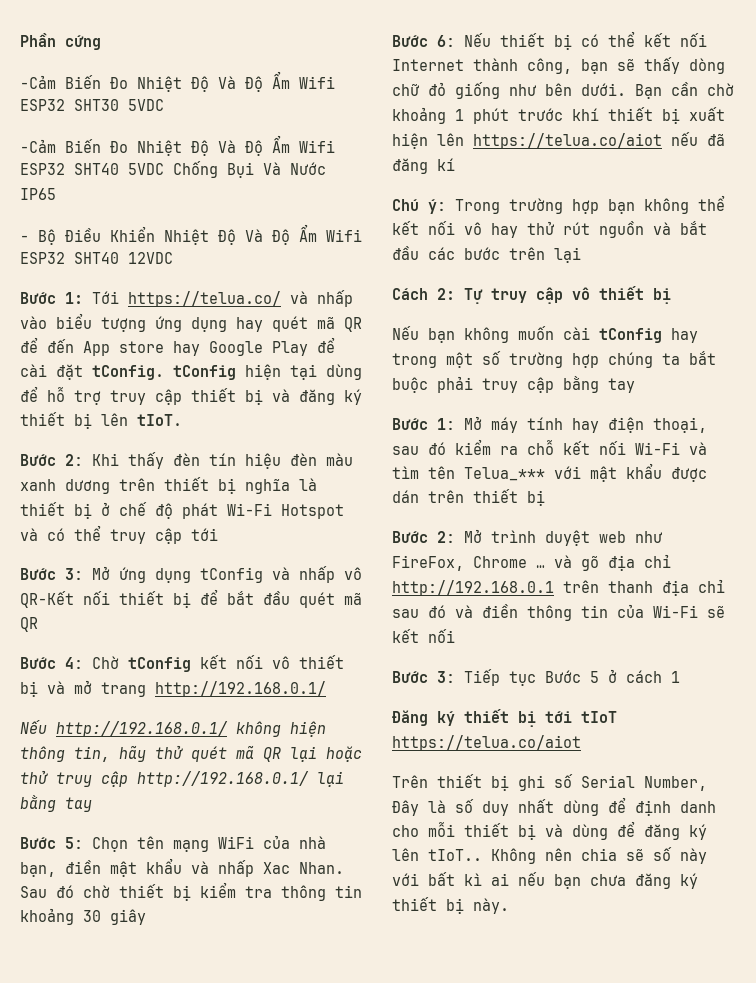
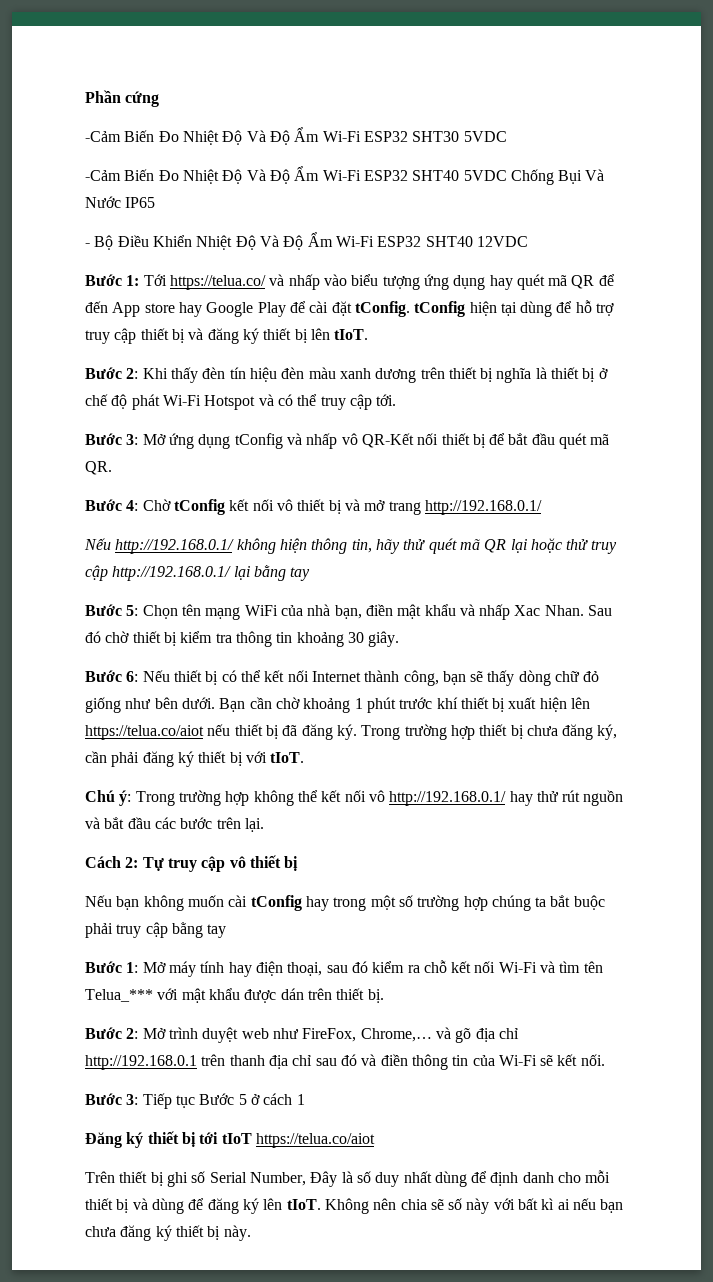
[299,76,335,89] Wifi -> [322,131,361,142] Wi-Fi
[299,140,335,153] Wifi -> [322,170,361,181] Wi-Fi
[326,229,362,242] Wifi -> [335,236,374,247] Wi-Fi
[191,528,218,541] tới -> [376,394,397,406] tới.
[20,617,38,632] QR -> [85,461,112,475] QR.
[110,909,146,925] giây -> [368,631,400,647] giây.
[707,134,725,146] [392,158,455,174] đã đăng kí -> [234,724,618,740] [85,751,305,767] thiết bị đã đăng ký. Trong trường hợp thiết bị chưa đăng ký, cần phải đăng ký thiết bị với tIoT.
[608,199,635,214] bạn -> (250, 798) none
(482, 228) none -> [389,791,507,806] http://192.168.0.1/
[554,247,581,263] lại -> [244,818,264,832] lại.
[527,490,545,506] bị -> [367,989,384,1003] bị.
[473,556,545,568] Chrome … -> [360,1028,432,1042] Chrome,…
[428,629,455,643] nối -> [580,1054,605,1066] nối.
[428,849,482,861] tIoT.. -> [286,1199,321,1210] tIoT.

